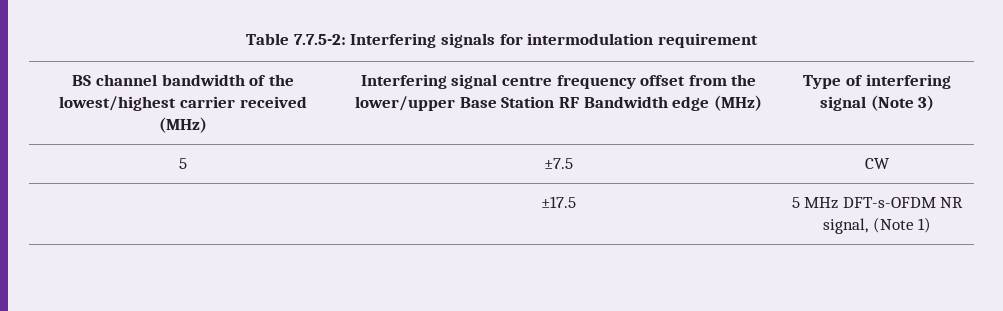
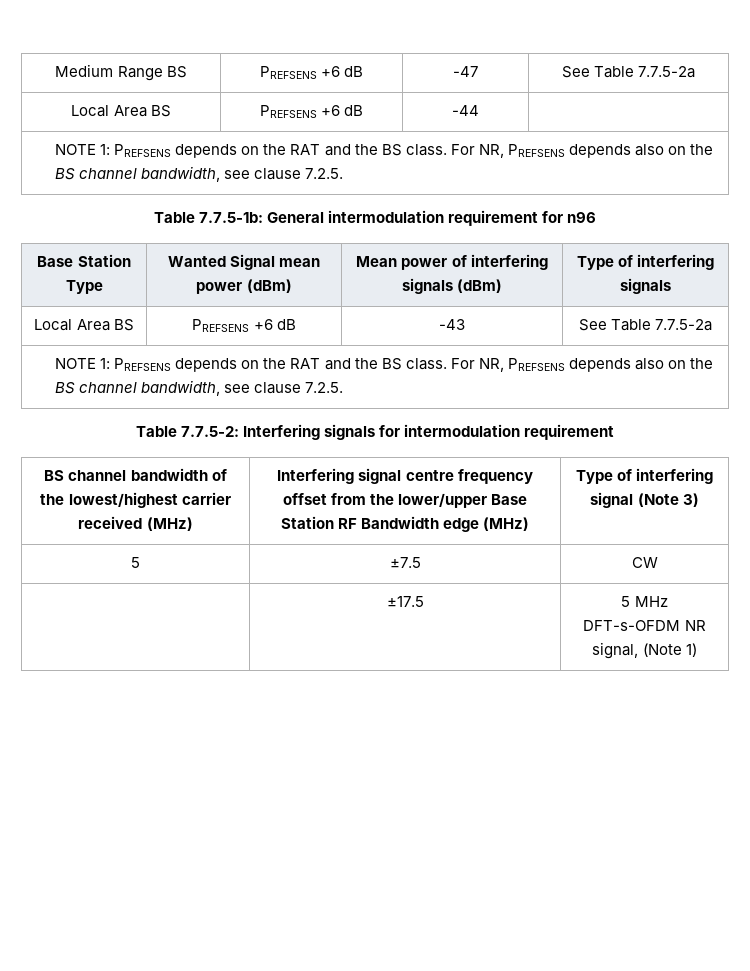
(246, 39) none -> [55,64,187,81] [259,66,364,79] [453,66,478,77] [561,66,696,78] [71,105,171,117] [259,105,364,118] [452,105,479,116] [55,144,714,158] [55,166,344,182] [153,210,597,226] [37,254,131,267] [65,280,103,294] [167,254,321,270] [196,279,292,294] [356,254,548,270] [401,278,503,294] [576,254,715,270] [620,278,671,294] [34,319,134,331] [192,319,296,332] [439,319,465,330] [578,319,713,331] [55,358,714,372] [55,380,344,396] Medium Range BS | PREFSENS +6 dB | -47 | See Table 7.7.5-2a // Local Area BS | PREFSENS +6 dB | -44 | // NOTE 1: PREFSENS depends on the RAT and the BS class. For NR, PREFSENS depends also on the BS channel bandwidth, see clause 7.2.5. // Table 7.7.5-1b: General intermodulation requirement for n96 // Base Station Type | Wanted Signal mean power (dBm) | Mean power of interfering signals (dBm) | Type of interfering signals // Local Area BS | PREFSENS +6 dB | -43 | See Table 7.7.5-2a // NOTE 1: PREFSENS depends on the RAT and the BS class. For NR, PREFSENS depends also on the BS channel bandwidth, see clause 7.2.5. //

